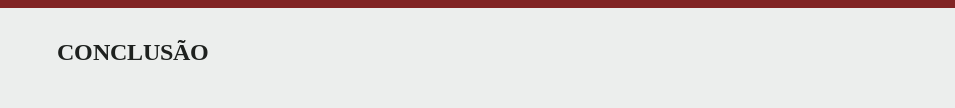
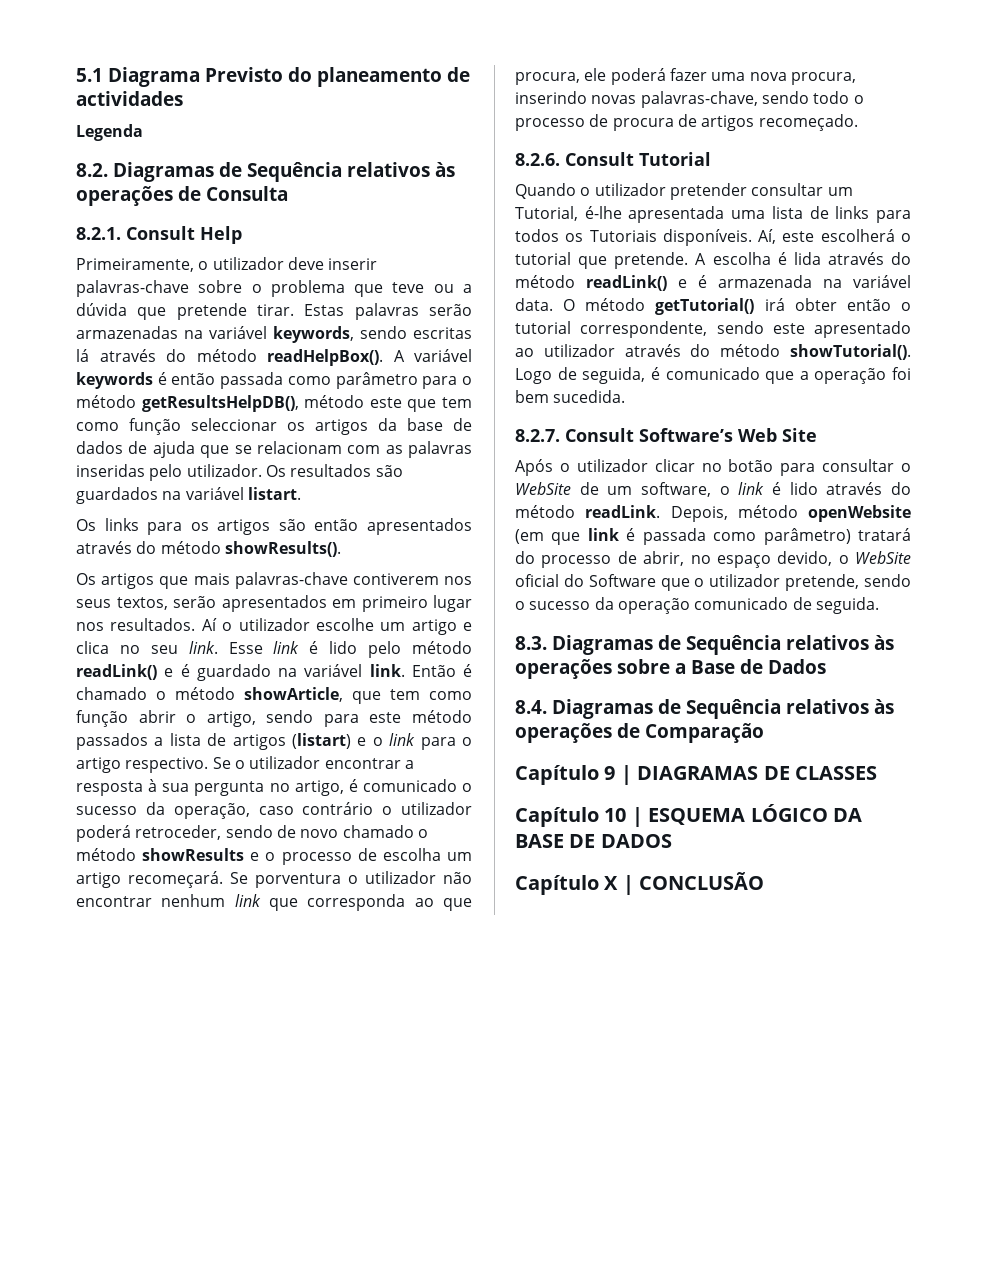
(57, 50) none -> [76,67,470,87] [76,91,183,106] [76,124,143,141] [76,162,455,182] [76,186,288,206] [76,226,242,244] [76,257,378,272] [76,280,472,297] [76,303,472,320] [76,326,472,343] [76,349,472,366] [76,372,472,389] [76,395,473,412] [76,418,472,435] [76,441,472,458] [76,464,403,481] [76,487,301,504] [76,518,472,535] [76,541,341,557] [76,572,473,589] [76,595,472,612] [76,618,472,635] [76,641,472,658] [76,664,472,681] [76,687,472,704] [76,710,472,727] [76,733,472,750] [76,756,414,773] [76,779,472,796] [76,802,472,819] [76,825,428,842] [76,848,473,865] [76,871,472,888] [76,894,472,911] [515,68,856,85] [515,91,864,108] [515,114,858,131] [515,152,711,166] [515,183,853,200] [515,206,911,223] [515,229,911,246] [515,252,911,269] [515,275,911,291] [515,298,911,315] [515,321,911,338] [515,344,911,360] [515,367,911,384] [515,390,626,403] [515,428,817,442] [515,459,911,476] [515,482,911,497] [515,505,911,522] [515,528,911,545] [515,551,911,568] [515,574,911,591] [515,597,879,614] [515,635,894,655] [515,659,826,679] [515,699,894,719] [515,723,764,743] [515,765,877,785] [515,804,862,827] [515,834,672,848] [515,875,634,895] 5.1 Diagrama Previsto do planeamento de actividades // Legenda // 8.2. Diagramas de Sequência relativos às operações de Consulta // 8.2.1. Consult Help // Primeiramente, o utilizador deve inserir palavras-chave sobre o problema que teve ou a dúvida que pretende tirar. Estas palavras serão armazenadas na variável keywords, sendo escritas lá através do método readHelpBox(). A variável keywords é então passada como parâmetro para o método getResultsHelpDB(), método este que tem como função seleccionar os artigos da base de dados de ajuda que se relacionam com as palavras inseridas pelo utilizador. Os resultados são guardados na variável listart. // Os links para os artigos são então apresentados através do método showResults(). // Os artigos que mais palavras-chave contiverem nos seus textos, serão apresentados em primeiro lugar nos resultados. Aí o utilizador escolhe um artigo e clica no seu link. Esse link é lido pelo método readLink() e é guardado na variável link. Então é chamado o método showArticle, que tem como função abrir o artigo, sendo para este método passados a lista de artigos (listart) e o link para o artigo respectivo. Se o utilizador encontrar a resposta à sua pergunta no artigo, é comunicado o sucesso da operação, caso contrário o utilizador poderá retroceder, sendo de novo chamado o método showResults e o processo de escolha um artigo recomeçará. Se porventura o utilizador não encontrar nenhum link que corresponda ao que procura, ele poderá fazer uma nova procura, inserindo novas palavras-chave, sendo todo o processo de procura de artigos recomeçado. // 8.2.6. Consult Tutorial // Quando o utilizador pretender consultar um Tutorial, é-lhe apresentada uma lista de links para todos os Tutoriais disponíveis. Aí, este escolherá o tutorial que pretende. A escolha é lida através do método readLink() e é armazenada na variável data. O método getTutorial() irá obter então o tutorial correspondente, sendo este apresentado ao utilizador através do método showTutorial(). Logo de seguida, é comunicado que a operação foi bem sucedida. // 8.2.7. Consult Software’s Web Site // Após o utilizador clicar no botão para consultar o WebSite de um software, o link é lido através do método readLink. Depois, método openWebsite (em que link é passada como parâmetro) tratará do processo de abrir, no espaço devido, o WebSite oficial do Software que o utilizador pretende, sendo o sucesso da operação comunicado de seguida. // 8.3. Diagramas de Sequência relativos às operações sobre a Base de Dados // 8.4. Diagramas de Sequência relativos às operações de Comparação // Capítulo 9 | DIAGRAMAS DE CLASSES // Capítulo 10 | ESQUEMA LÓGICO DA BASE DE DADOS // Capítulo X |

